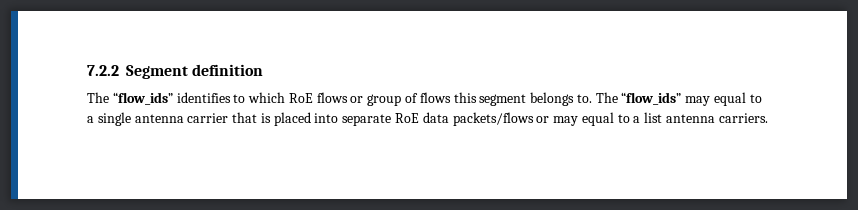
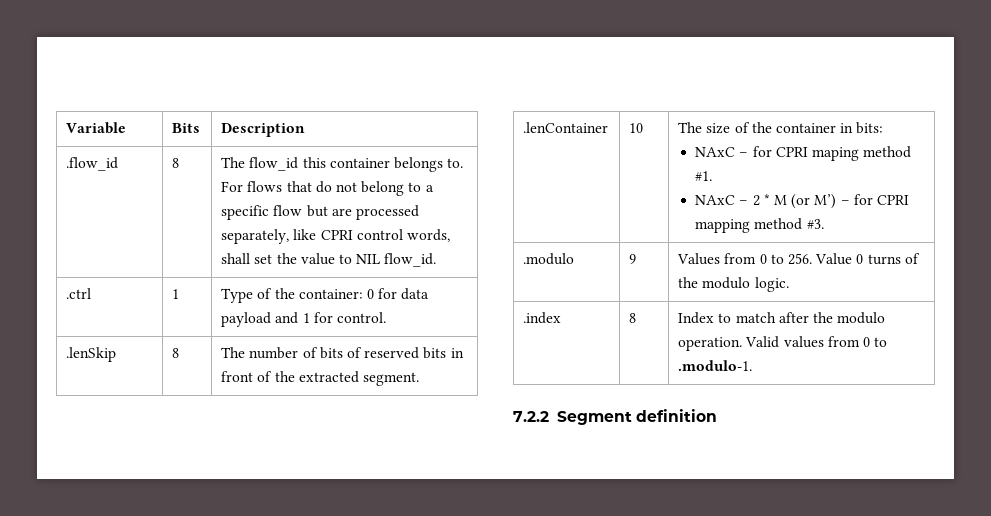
[87,64,264,79] [87,92,762,106] [87,112,768,126] 7.2.2 Segment definition // The “flow_ids” identifies to which RoE flows or group of flows this segment belongs to. The “flow_ids” may equal to a single antenna carrier that is placed into separate RoE data packets/flows or may equal to a list antenna carriers. -> [66,122,127,134] [172,123,201,133] [221,123,306,137] [66,157,119,171] [172,158,180,168] [221,157,464,172] [221,181,434,196] [221,205,419,220] [221,229,450,244] [221,253,437,267] [66,288,92,299] [172,289,180,299] [221,288,430,303] [221,312,386,327] [66,347,117,362] [172,348,180,358] [221,347,464,359] [221,371,419,386] [523,122,609,133] [629,123,644,133] [678,122,884,134] [695,146,912,161] [695,171,713,181] [695,194,909,209] [695,218,824,233] [523,253,575,265] [629,254,637,264] [677,253,920,265] [678,277,789,292] [523,312,562,324] [629,313,637,323] [678,312,886,324] [678,336,888,351] [678,360,753,371] [513,409,717,425] Variable | Bits | Description // .flow_id | 8 | The flow_id this container belongs to. For flows that do not belong to a specific flow but are processed separately, like CPRI control words, shall set the value to NIL flow_id. // .ctrl | 1 | Type of the container: 0 for data payload and 1 for control. // .lenSkip | 8 | The number of bits of reserved bits in front of the extracted segment. // .lenContainer | 10 | The size of the container in bits: // NAxC – for CPRI maping method #1. // NAxC – 2 * M (or M’) – for CPRI mapping method #3. // .modulo | 9 | Values from 0 to 256. Value 0 turns of the modulo logic. // .index | 8 | Index to match after the modulo operation. Valid values from 0 to .modulo-1. // 7.2.2 Segment definition

